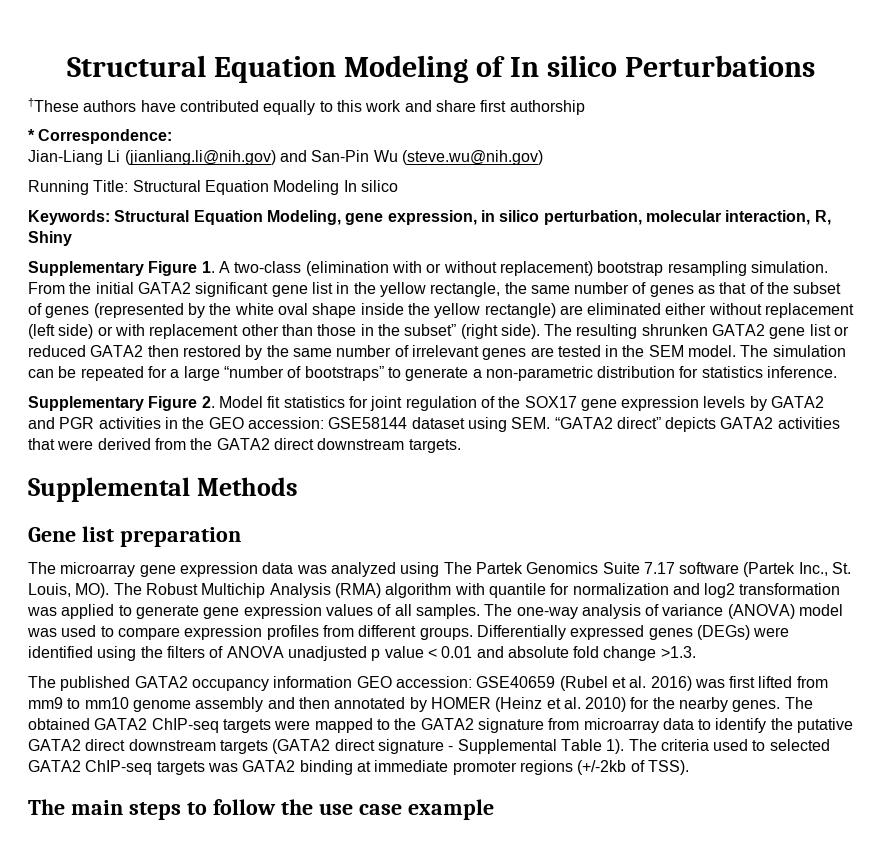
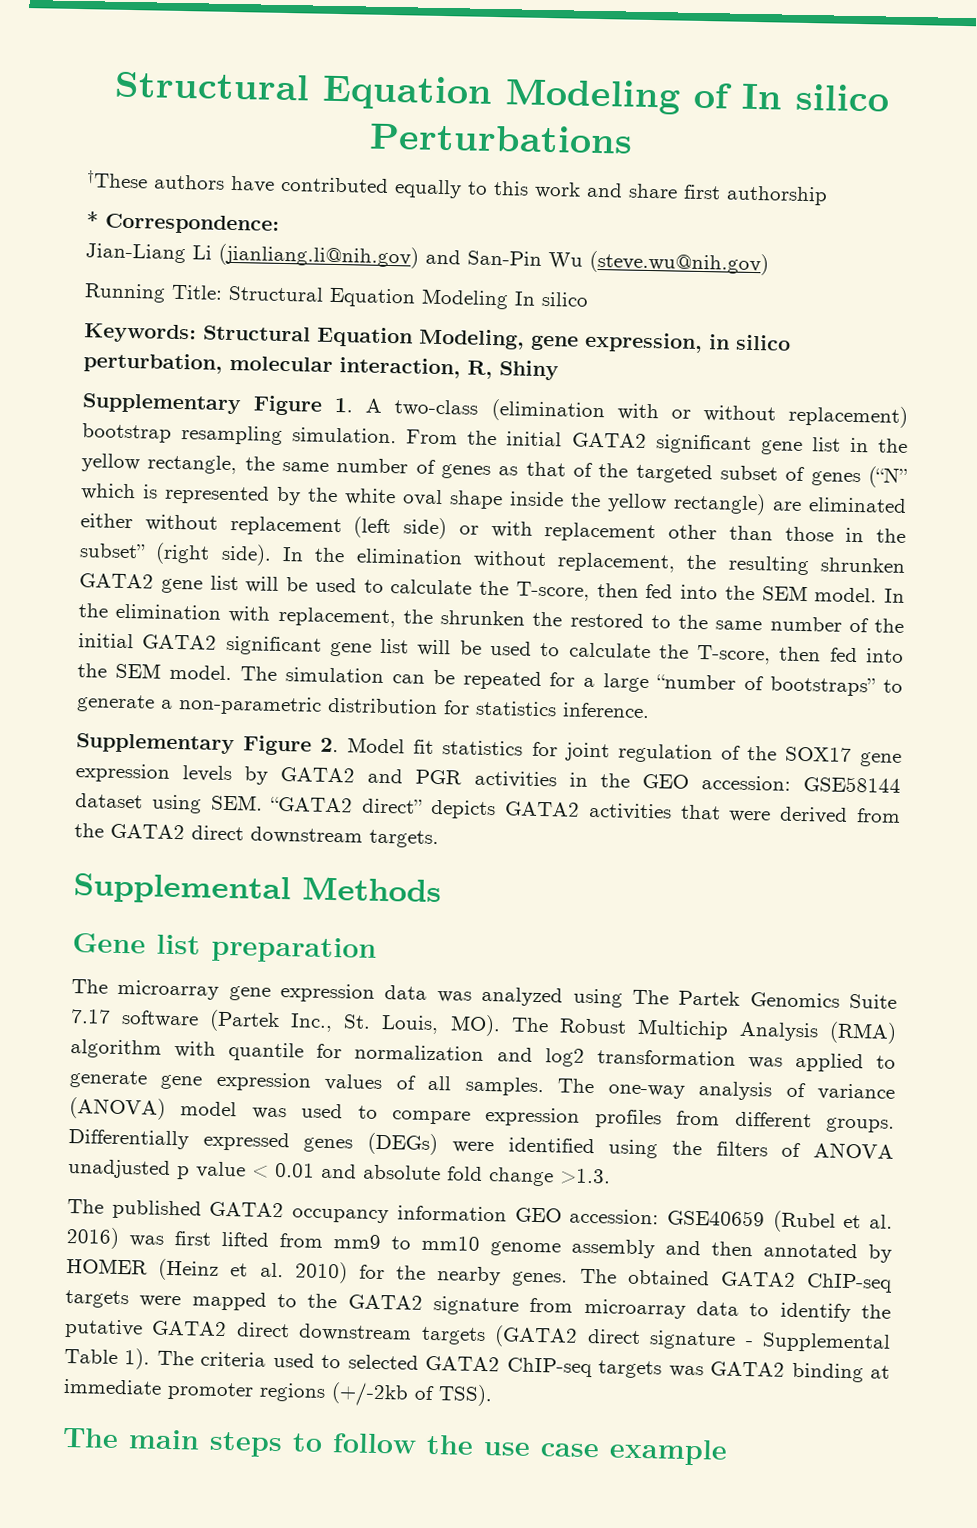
(790, 288) none -> [635,463,713,484] targeted
[93,303,184,318] (represented -> [868,466,909,489] [81,483,270,505] (“N” which is represented
[544,324,573,336] The -> [281,546,718,573] In the elimination without replacement, the
[834,326,850,336] [28,345,619,360] or reduced GATA2 then restored by the same number of irrelevant genes are tested in -> [245,576,905,603] [78,603,905,633] [78,633,905,665] will be used to calculate the T-score, then fed into the SEM model. In the elimination with replacement, the shrunken the restored to the same number of the initial GATA2 significant gene list will be used to calculate the T-score, then fed into

